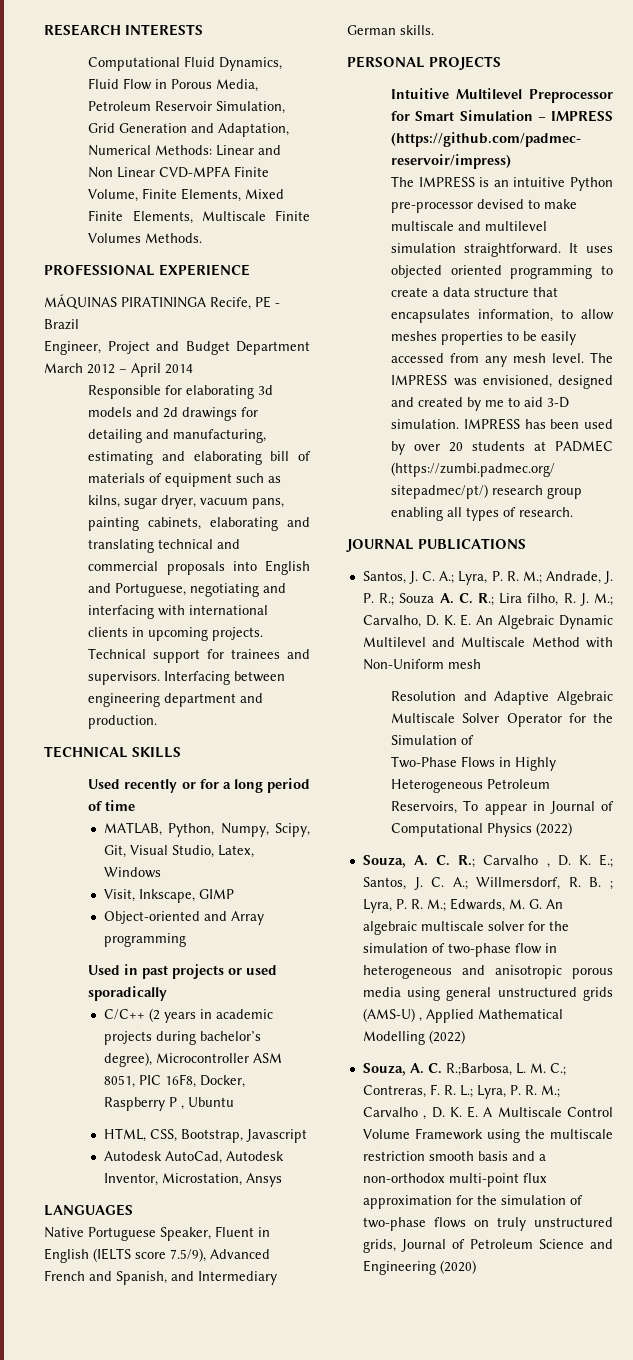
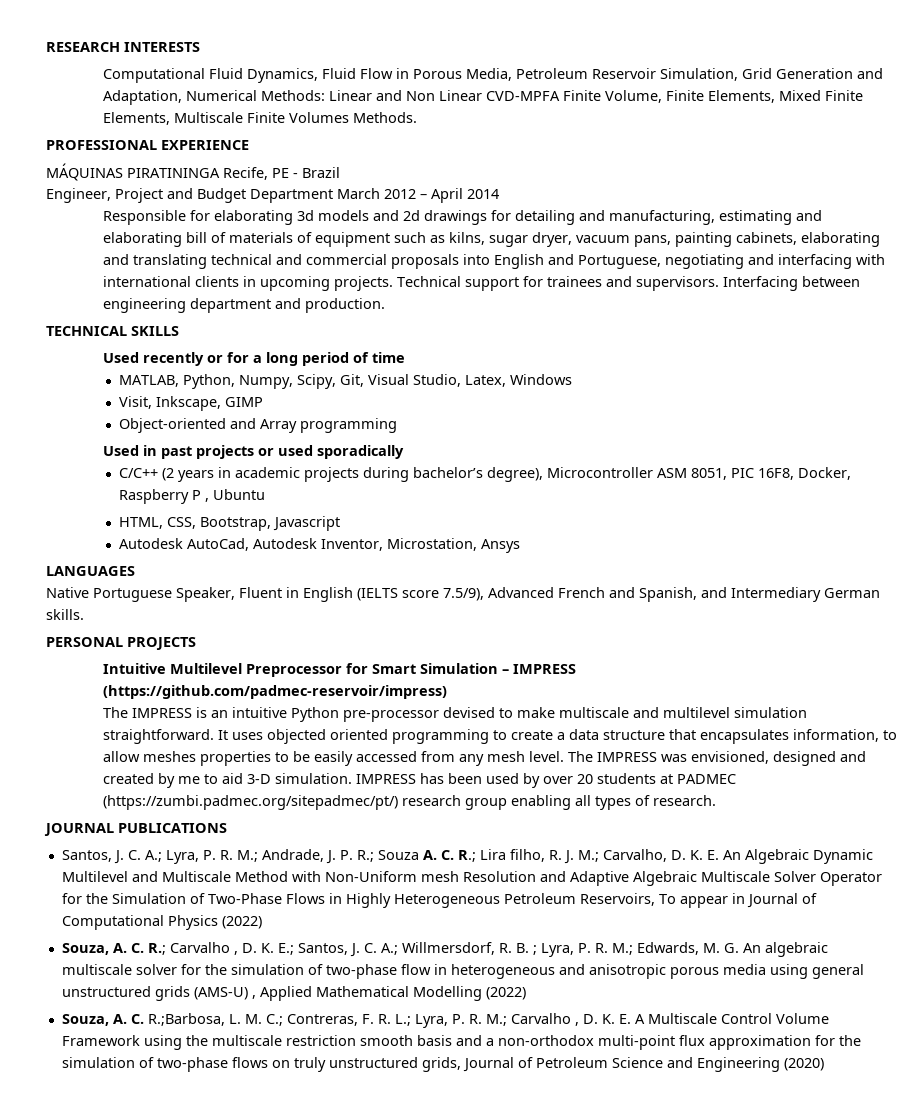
(481, 664) // -> (459, 876) none
(475, 740) // -> (205, 898) none

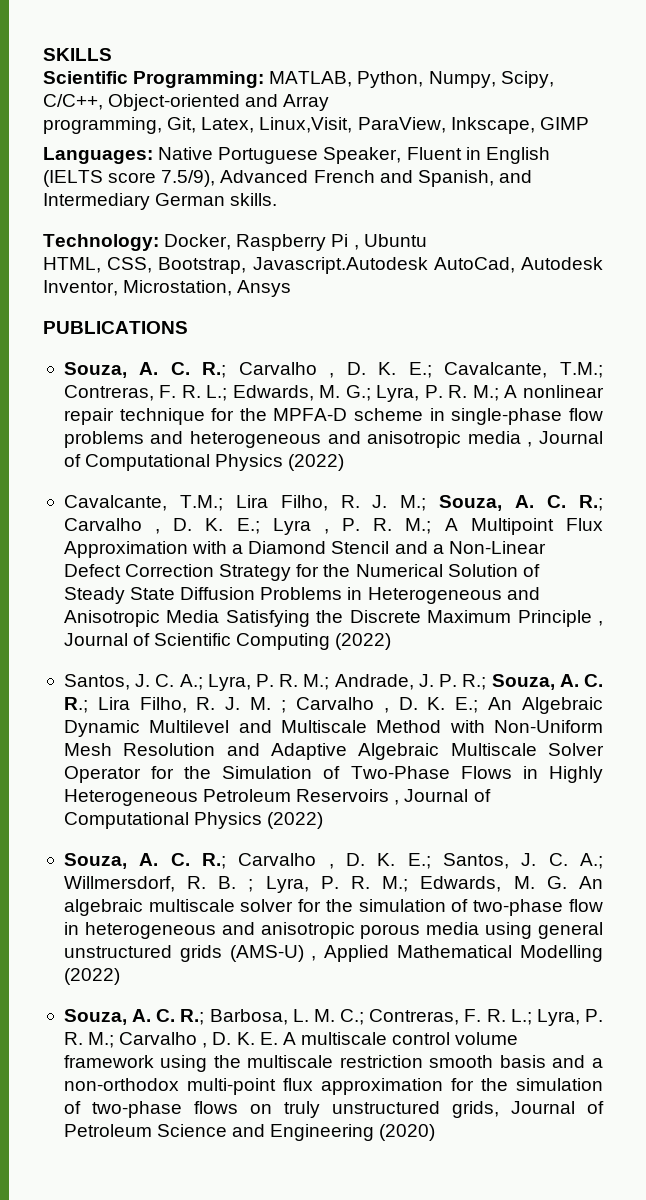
[46,42,200,52] [103,68,884,83] [103,90,864,105] [103,112,418,125] [46,140,249,150] [46,163,340,181] [46,188,499,203] [103,210,823,225] [103,232,881,247] [103,254,886,269] [103,276,861,291] [103,298,386,313] [46,326,179,336] [103,352,406,366] [119,374,573,389] [119,396,264,411] [119,418,398,433] [103,445,405,459] [119,467,852,482] [119,489,266,504] [119,516,341,531] [119,538,521,553] [46,566,135,576] RESEARCH INTERESTS // Computational Fluid Dynamics, Fluid Flow in Porous Media, Petroleum Reservoir Simulation, Grid Generation and Adaptation, Numerical Methods: Linear and Non Linear CVD-MPFA Finite Volume, Finite Elements, Mixed Finite Elements, Multiscale Finite Volumes Methods. // PROFESSIONAL EXPERIENCE // MÁQUINAS PIRATININGA Recife, PE - Brazil // Engineer, Project and Budget Department March 2012 – April 2014 // Responsible for elaborating 3d models and 2d drawings for detailing and manufacturing, estimating and elaborating bill of materials of equipment such as kilns, sugar dryer, vacuum pans, painting cabinets, elaborating and translating technical and commercial proposals into English and Portuguese, negotiating and interfacing with international clients in upcoming projects. Technical support for trainees and supervisors. Interfacing between engineering department and production. // TECHNICAL SKILLS // Used recently or for a long period of time // MATLAB, Python, Numpy, Scipy, Git, Visual Studio, Latex, Windows // Visit, Inkscape, GIMP // Object-oriented and Array programming // Used in past projects or used sporadically // C/C++ (2 years in academic projects during bachelor’s degree), Microcontroller ASM 8051, PIC 16F8, Docker, Raspberry P , Ubuntu // HTML, CSS, Bootstrap, Javascript // Autodesk AutoCad, Autodesk Inventor, Microstation, Ansys // LANGUAGES // -> [43,48,112,61] [43,71,554,88] [43,94,330,111] [43,117,589,134] [43,147,153,164] SKILLS // Scientific Programming: MATLAB, Python, Numpy, Scipy, C/C++, Object-oriented and Array // programming, Git, Latex, Linux,Visit, ParaView, Inkscape, GIMP // Languages:
[46,637,196,650] [103,663,577,677] [103,685,448,699] [103,707,808,722] [103,729,898,744] [103,751,867,766] [103,773,737,788] [103,795,717,810] [44,823,227,836] PERSONAL PROJECTS // Intuitive Multilevel Preprocessor for Smart Simulation – IMPRESS (https://github.com/padmec-reservoir/impress) // The IMPRESS is an intuitive Python pre-processor devised to make multiscale and multilevel simulation straightforward. It uses objected oriented programming to create a data structure that encapsulates information, to allow meshes properties to be easily accessed from any mesh level. The IMPRESS was envisioned, designed and created by me to aid 3-D simulation. IMPRESS has been used by over 20 students at PADMEC (https://zumbi.padmec.org/sitepadmec/pt/) research group enabling all types of research. // JOURNAL PUBLICATIONS -> [43,234,427,251] [43,257,603,274] [43,280,292,297] [43,321,188,334] [63,362,603,378] [63,385,604,402] [63,408,603,425] [63,431,603,448] [63,454,345,471] [63,495,604,511] [63,518,604,535] [63,541,546,558] [63,564,540,581] [63,587,540,604] [63,610,604,627] [63,633,392,650] Technology: Docker, Raspberry Pi , Ubuntu // HTML, CSS, Bootstrap, Javascript.Autodesk AutoCad, Autodesk Inventor, Microstation, Ansys // PUBLICATIONS // Souza, A. C. R.; Carvalho , D. K. E.; Cavalcante, T.M.; Contreras, F. R. L.; Edwards, M. G.; Lyra, P. R. M.; A nonlinear repair technique for the MPFA-D scheme in single-phase flow problems and heterogeneous and anisotropic media , Journal of Computational Physics (2022) // Cavalcante, T.M.; Lira Filho, R. J. M.; Souza, A. C. R.; Carvalho , D. K. E.; Lyra , P. R. M.; A Multipoint Flux Approximation with a Diamond Stencil and a Non-Linear Defect Correction Strategy for the Numerical Solution of Steady State Diffusion Problems in Heterogeneous and Anisotropic Media Satisfying the Discrete Maximum Principle , Journal of Scientific Computing (2022)
[377,850,419,860] Souza -> [491,674,555,690] Souza,
[509,849,719,864] filho, R. J. M.; Carvalho, D. K. E. -> [139,697,479,713] Filho, R. J. M. ; Carvalho , D. K. E.;
[420,871,459,882] mesh -> [63,743,112,756] Mesh
[579,893,745,908] Reservoirs, To appear in -> [296,789,400,805] Reservoirs ,
[147,1013,225,1026] R.;Barbosa, -> [180,1009,288,1025] R.; Barbosa,
[647,1013,829,1024] [61,1035,140,1046] Multiscale Control Volume Framework -> [300,1032,519,1045] [63,1055,154,1068] multiscale control volume framework

